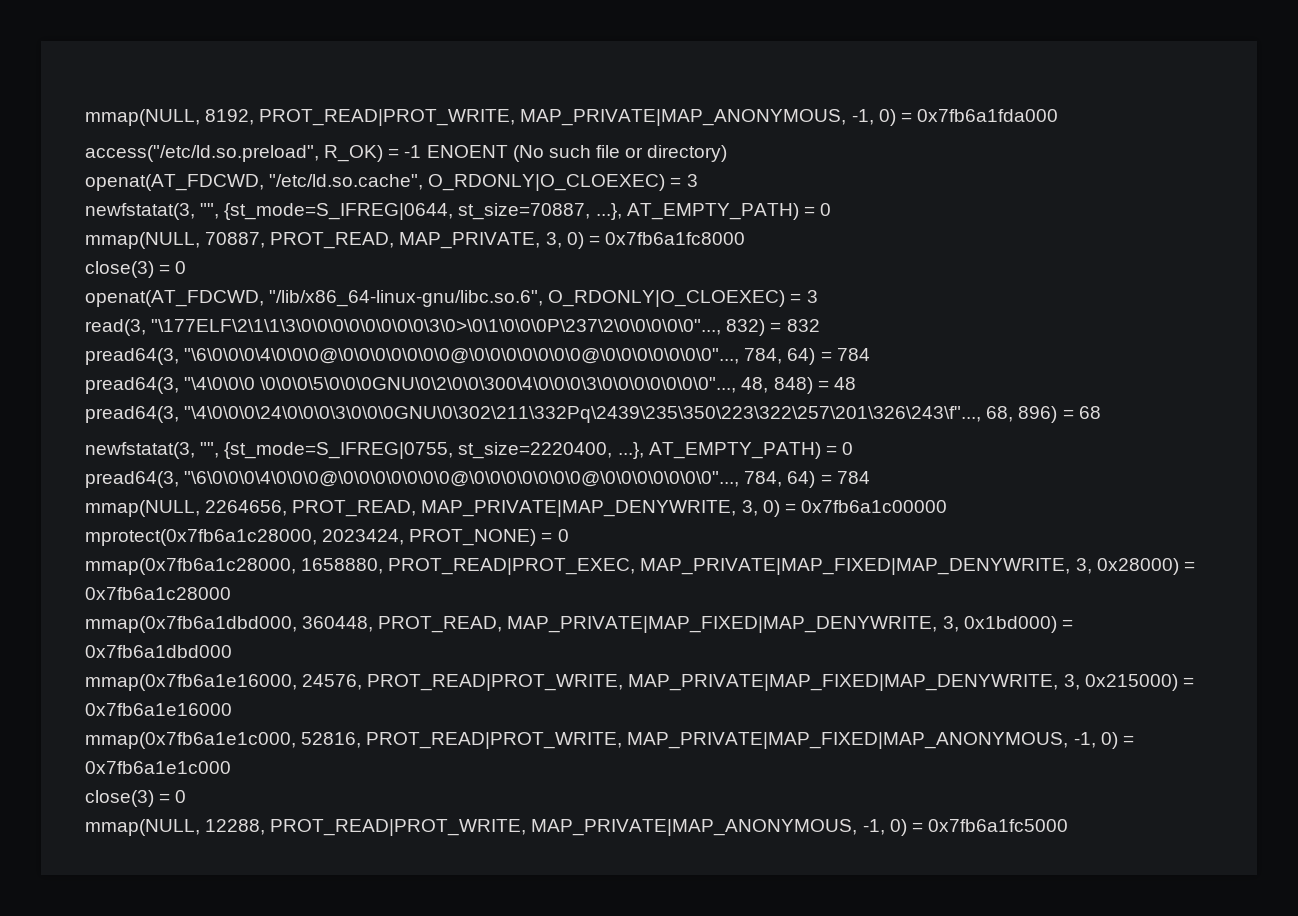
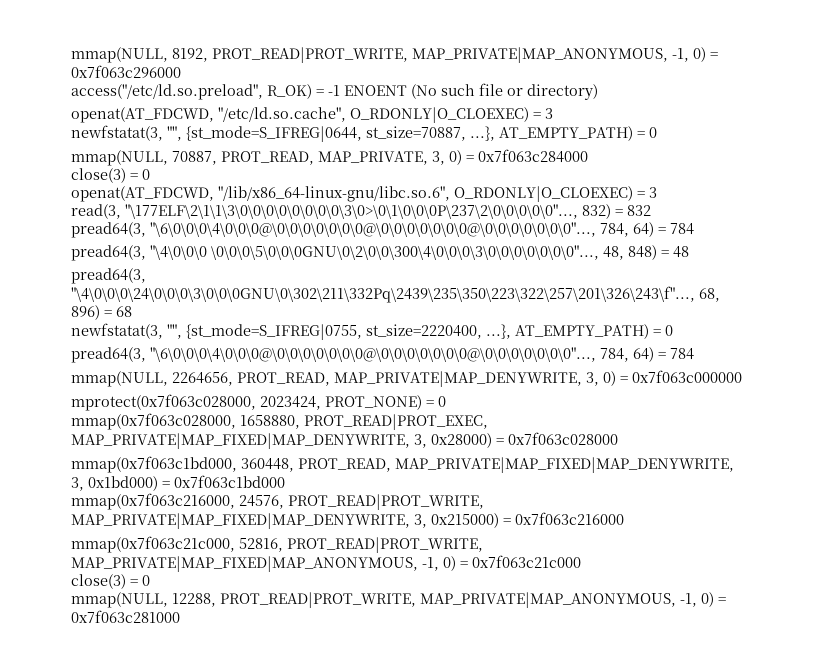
[916,109,1058,122] 0x7fb6a1fda000 -> [71,65,181,78] 0x7f063c296000
[604,232,745,245] 0x7fb6a1fc8000 -> [478,149,588,163] 0x7f063c284000
[800,500,947,513] [85,529,317,546] 0x7fb6a1c00000 // mprotect(0x7fb6a1c28000, -> [632,370,742,383] [71,394,256,411] 0x7f063c000000 // mprotect(0x7f063c028000,
[85,558,296,575] mmap(0x7fb6a1c28000, -> [71,413,236,430] mmap(0x7f063c028000,
[85,587,231,600] [85,616,297,633] 0x7fb6a1c28000 // mmap(0x7fb6a1dbd000, -> [508,432,618,445] [71,456,237,473] 0x7f063c028000 // mmap(0x7f063c1bd000,
[85,645,232,658] [85,674,297,691] 0x7fb6a1dbd000 // mmap(0x7fb6a1e16000, -> [174,475,285,488] [71,493,235,510] 0x7f063c1bd000 // mmap(0x7f063c216000,
[85,703,232,716] [85,732,296,749] 0x7fb6a1e16000 // mmap(0x7fb6a1e1c000, -> [515,512,624,525] [71,536,235,553] 0x7f063c216000 // mmap(0x7f063c21c000,
[85,761,231,774] 0x7fb6a1e1c000 -> [472,555,581,568] 0x7f063c21c000
[927,819,1068,832] 0x7fb6a1fc5000 -> [71,610,180,623] 0x7f063c281000

